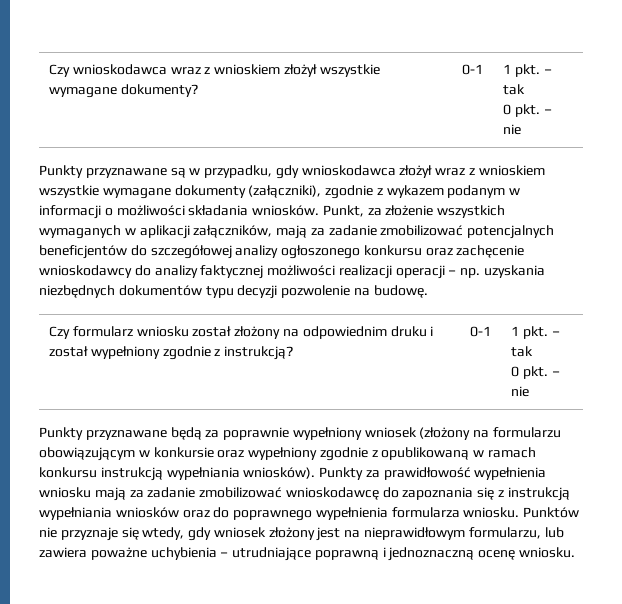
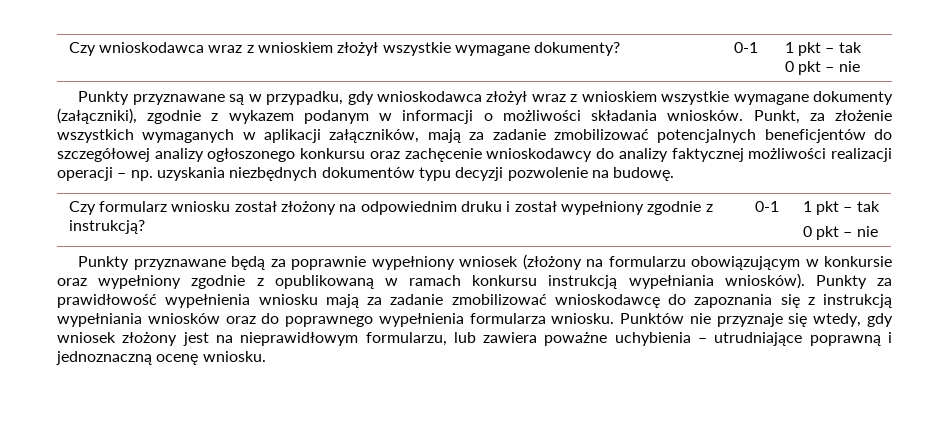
[514,64,552,77] [503,84,526,95] [503,104,540,117] pkt. – tak // 0 pkt. -> [798,42,862,56] [784,61,822,75] pkt – tak // 0 pkt
[522,326,560,339] [511,346,534,357] [511,366,548,379] pkt. – tak // 0 pkt. -> [816,201,880,215] [802,226,840,240] pkt – tak // 0 pkt

